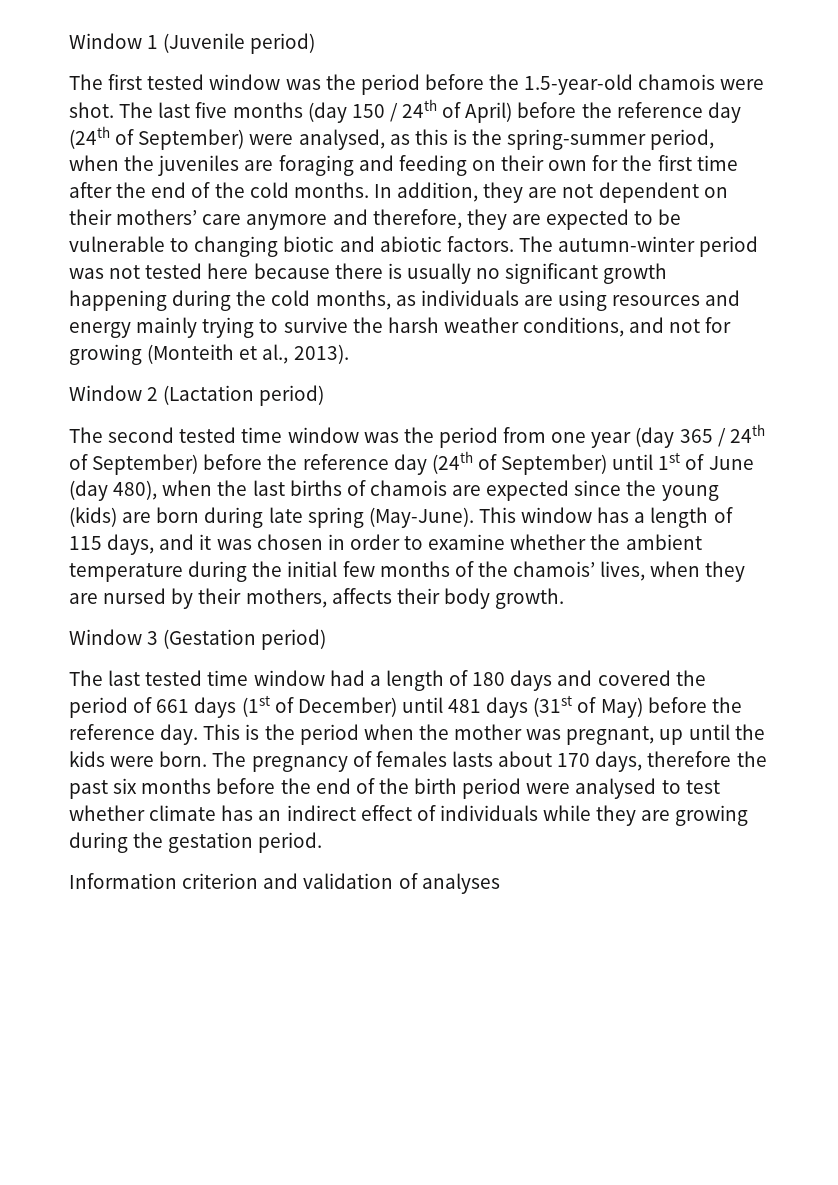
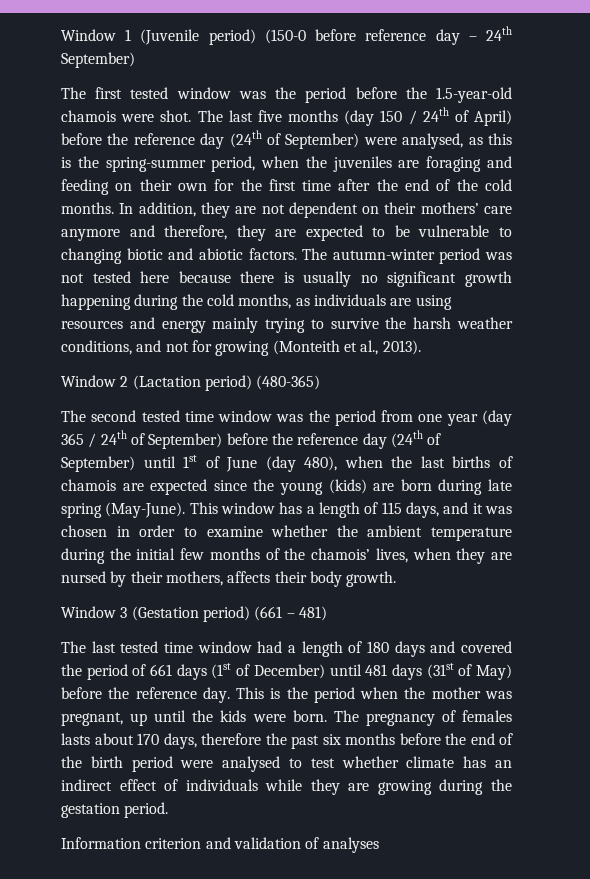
(316, 43) none -> [264,26,512,45] [61,52,135,68] (150-0 before reference day – 24th September)
(325, 395) none -> [256,375,321,390] (480-365)
(327, 639) none -> [254,606,327,621] (661 – 481)

